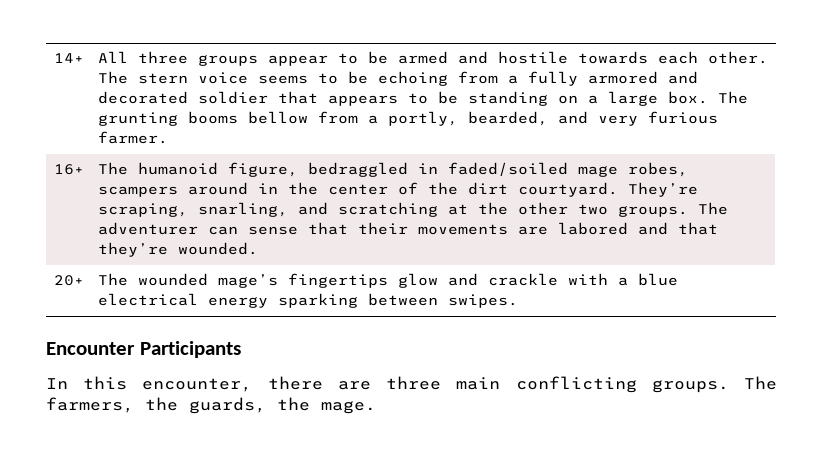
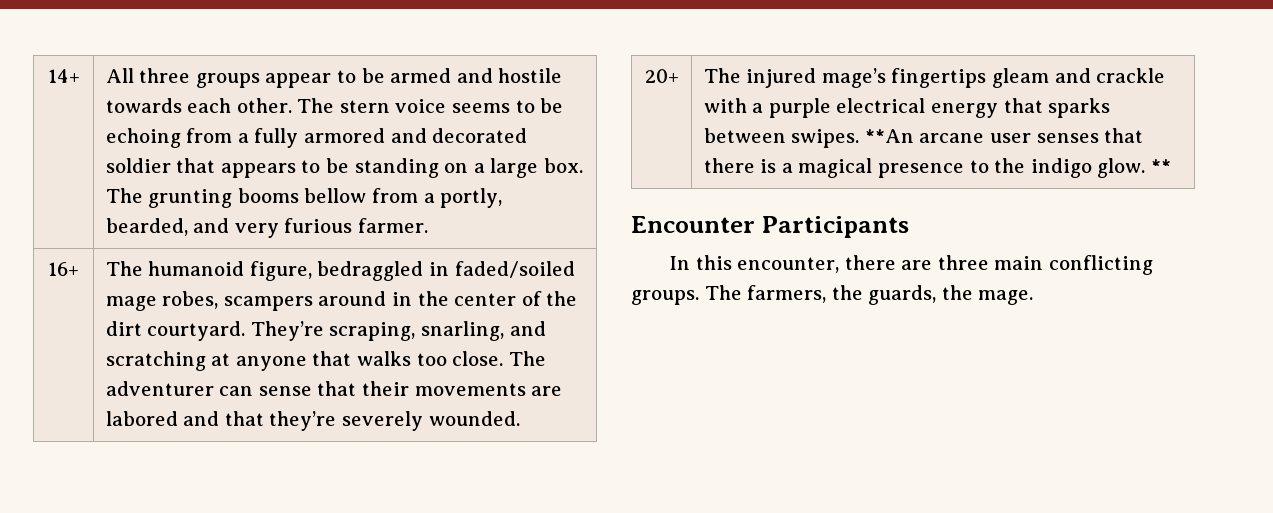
[478,202,689,217] the other two groups. -> [235,351,504,371] anyone that walks too close.
(169, 249) none -> [341,411,423,431] severely
[138,273,209,286] wounded -> [746,68,817,88] injured
[398,273,439,288] glow -> [991,68,1049,88] gleam
[638,273,679,286] blue -> [768,98,831,118] purple
[278,293,359,308] sparking -> [1003,98,1111,118] that sparks
(519, 301) none -> [864,128,1144,143] [703,158,1171,178] **An arcane user senses that there is a magical presence to the indigo glow. **

